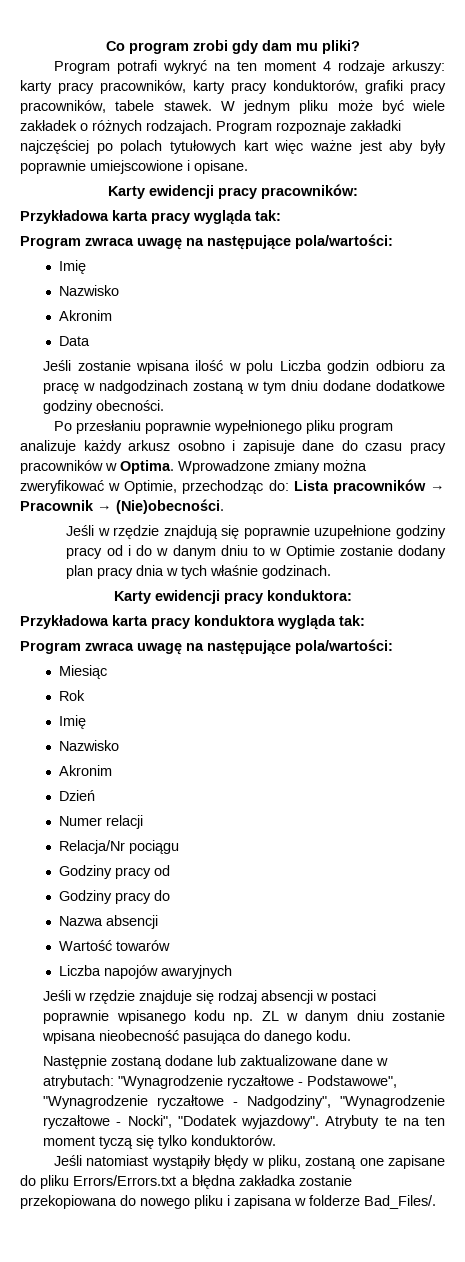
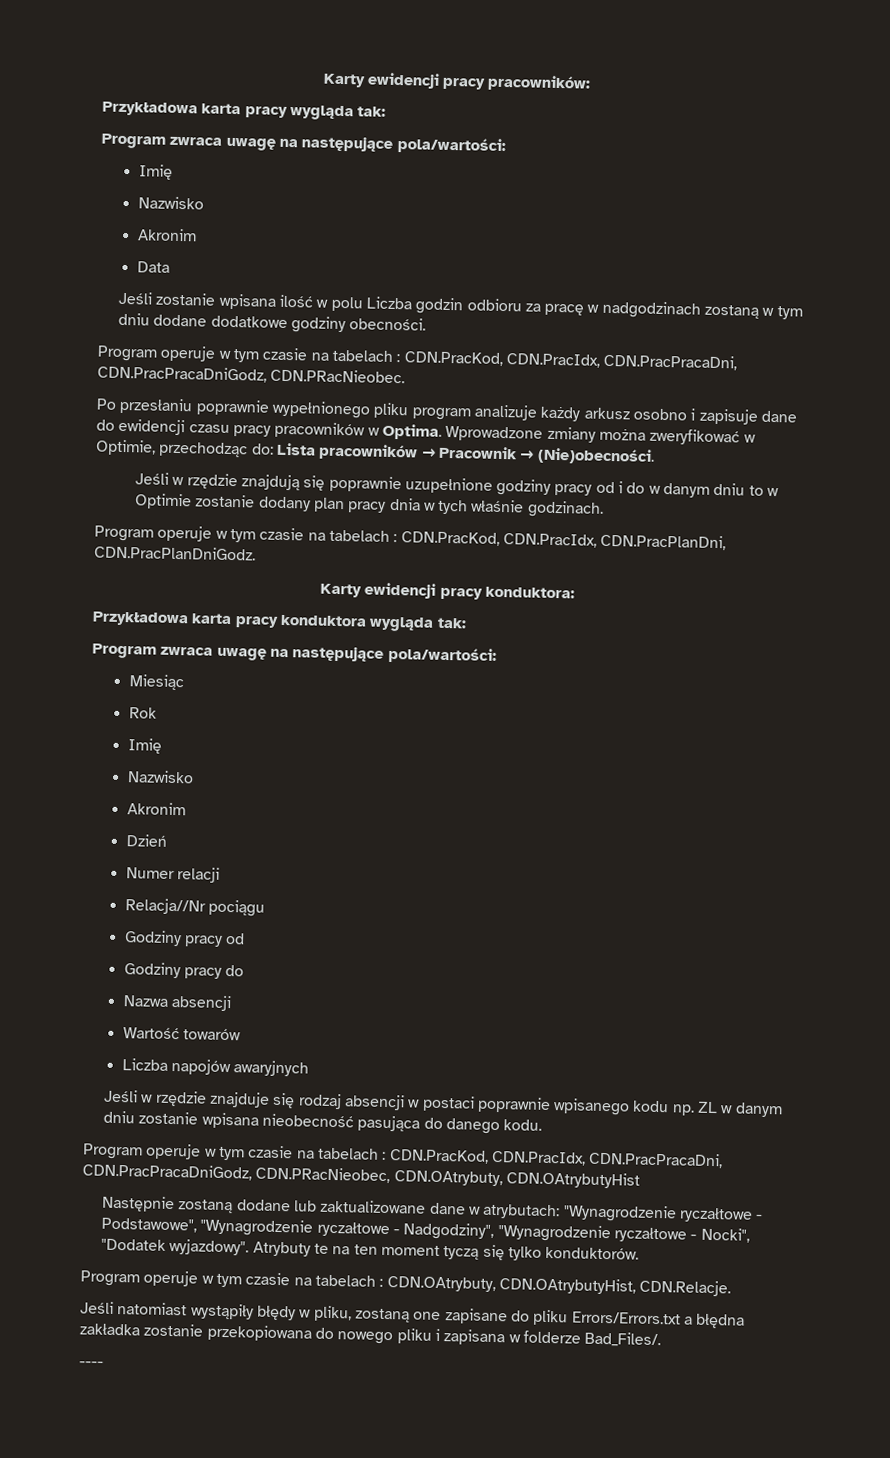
[105,40,360,54] [53,60,446,74] [20,80,446,94] [20,100,445,114] [20,120,401,134] [20,140,447,154] [20,160,248,174] Co program zrobi gdy dam mu pliki? // Program potrafi wykryć na ten moment 4 rodzaje arkuszy: karty pracy pracowników, karty pracy konduktorów, grafiki pracy pracowników, tabele stawek. W jednym pliku może być wiele zakładek o różnych rodzajach. Program rozpoznaje zakładki najczęściej po polach tytułowych kart więc ważne jest aby były poprawnie umiejscowione i opisane. // -> (322, 80) none
(165, 405) none -> [97,345,738,371] [97,365,406,384] // Program operuje w tym czasie na tabelach : CDN.PracKod, CDN.PracIdx, CDN.PracPracaDni, CDN.PracPracaDniGodz, CDN.PRacNieobec.
(358, 445) none -> [118,418,186,436] ewidencji
(332, 572) none -> [94,525,727,551] [94,545,256,561] // Program operuje w tym czasie na tabelach : CDN.PracKod, CDN.PracIdx, CDN.PracPlanDni, CDN.PracPlanDniGodz.
[59,840,126,854] Relacja/Nr -> [124,898,206,915] Relacja//Nr
(352, 1035) none -> [82,1143,724,1169] [82,1163,640,1189] // Program operuje w tym czasie na tabelach : CDN.PracKod, CDN.PracIdx, CDN.PracPracaDni, CDN.PracPracaDniGodz, CDN.PRacNieobec, CDN.OAtrybuty, CDN.OAtrybutyHist
(277, 1140) none -> [80,1270,732,1297] // Program operuje w tym czasie na tabelach : CDN.OAtrybuty, CDN.OAtrybutyHist, CDN.Relacje.
(436, 1202) none -> [79,1361,104,1367] // ----

